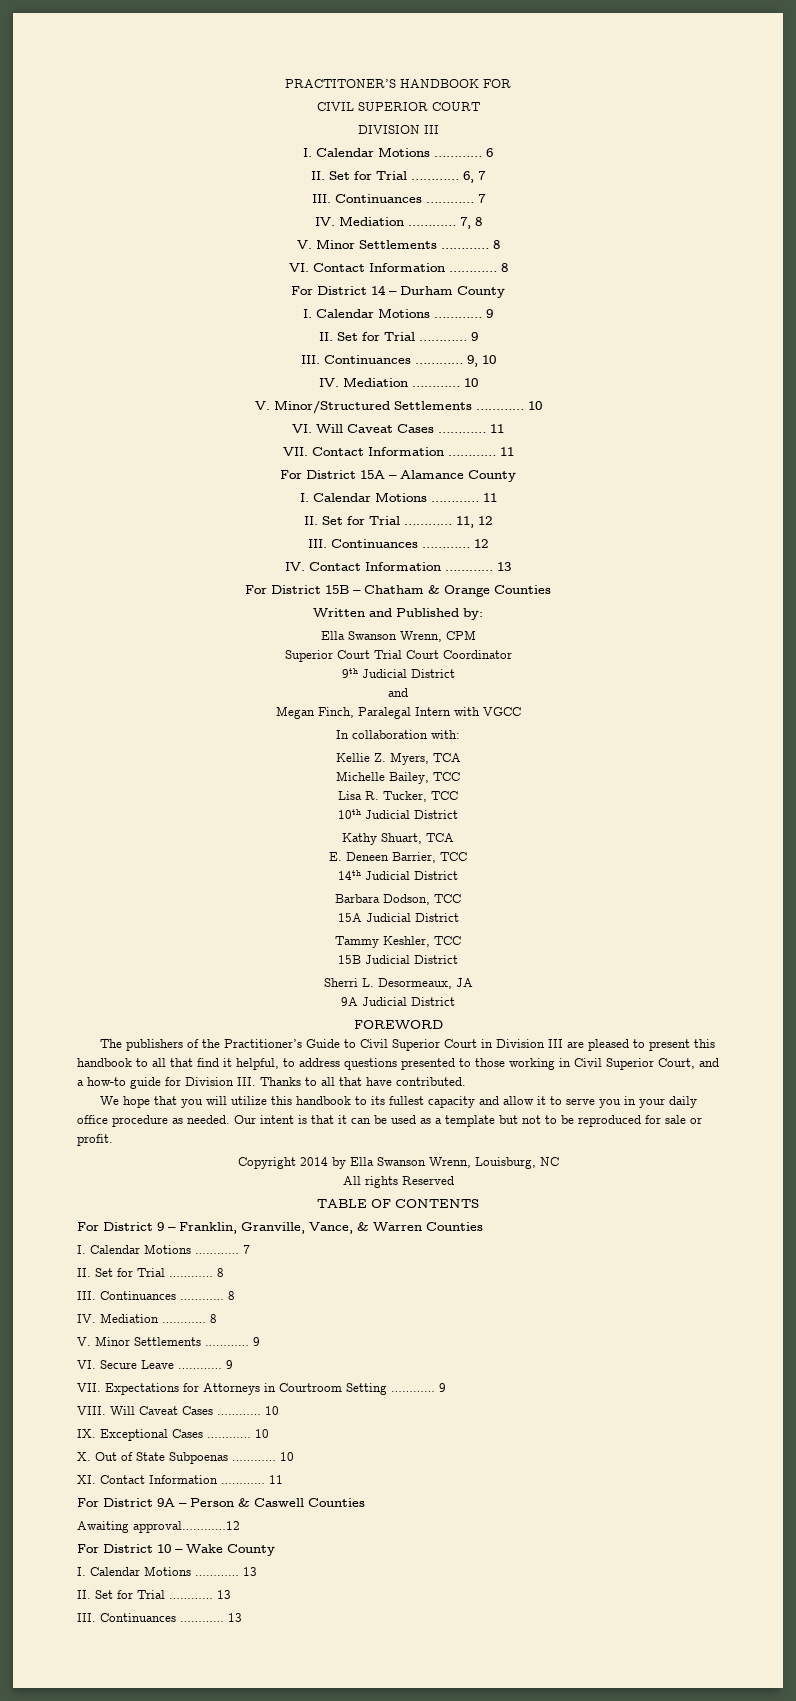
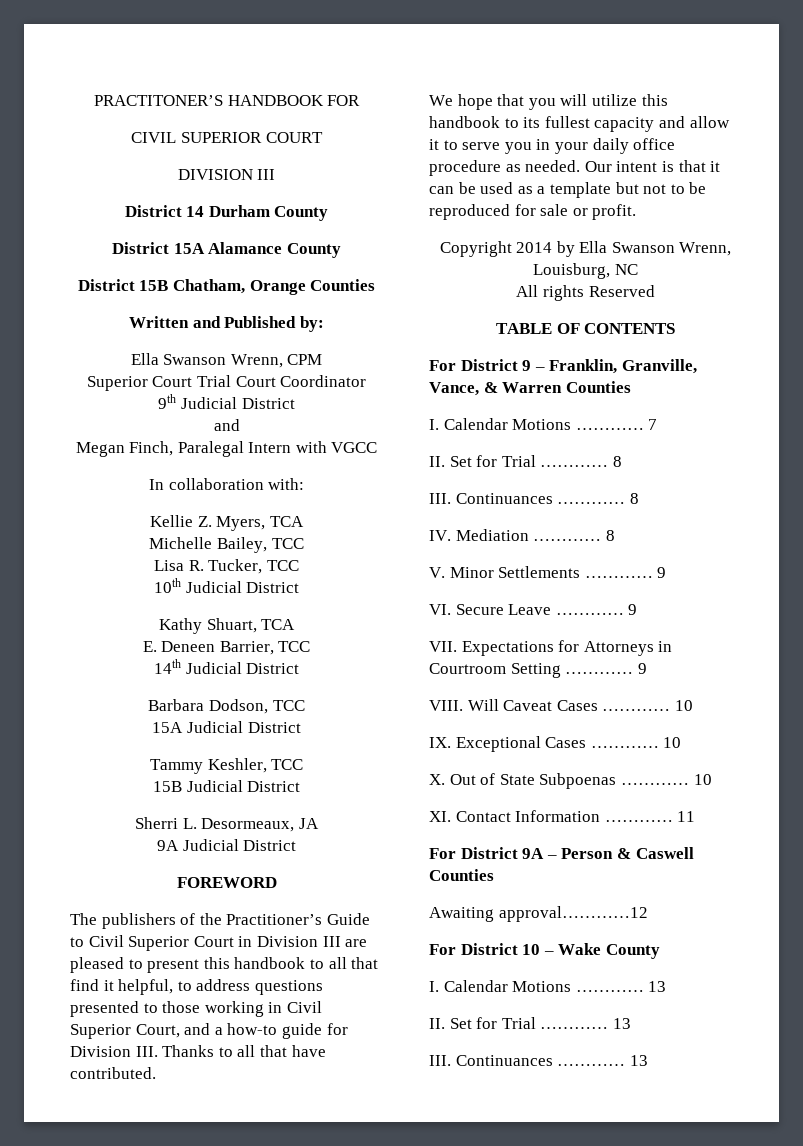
[303,147,493,157] [311,171,486,183] [311,194,486,203] [314,216,482,229] [296,239,500,249] [288,263,508,272] [291,286,313,295] I. Calendar Motions ………… 6 // II. Set for Trial ………… 6, 7 // III. Continuances ………… 7 // IV. Mediation ………… 7, 8 // V. Minor Settlements ………… 8 // VI. Contact Information ………… 8 // For -> (276, 174) none
[389,291,397,295] – -> (205, 211) none
[303,308,493,318] [318,332,478,341] [300,355,496,367] [318,377,478,387] [254,400,542,414] [292,424,504,433] [282,447,514,456] [280,470,302,479] I. Calendar Motions ………… 9 // II. Set for Trial ………… 9 // III. Continuances ………… 9, 10 // IV. Mediation ………… 10 // V. Minor/Structured Settlements ………… 10 // VI. Will Caveat Cases ………… 11 // VII. Contact Information ………… 11 // For -> (329, 213) none
[389,475,397,479] – -> (205, 248) none
[299,492,497,502] [304,516,492,528] [308,539,488,548] [285,562,511,571] [245,585,440,594] I. Calendar Motions ………… 11 // II. Set for Trial ………… 11, 12 // III. Continuances ………… 12 // IV. Contact Information ………… 13 // For District 15B – Chatham & -> [77,279,245,294] District 15B Chatham,

